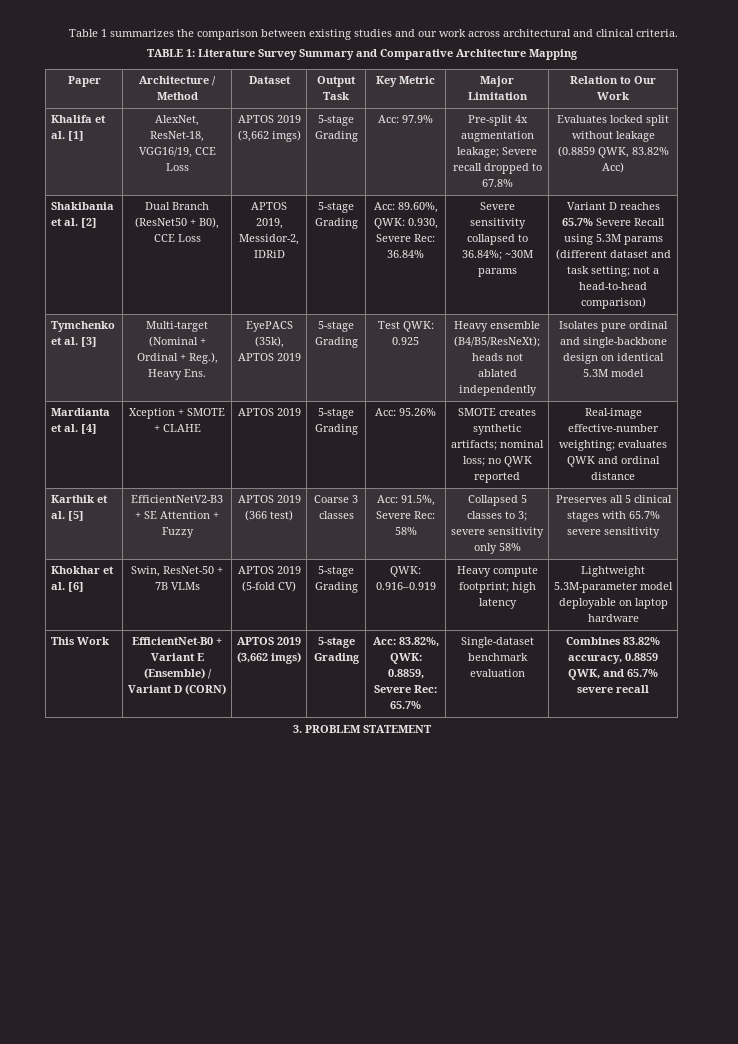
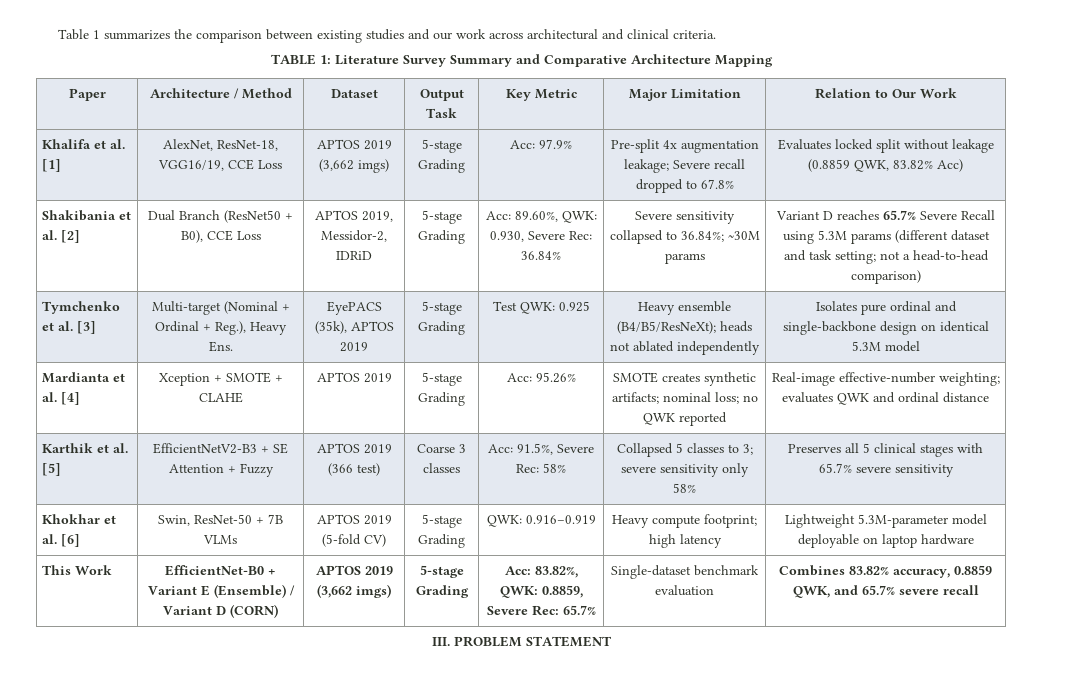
[292,725,302,733] 3. -> [431,637,450,646] III.

